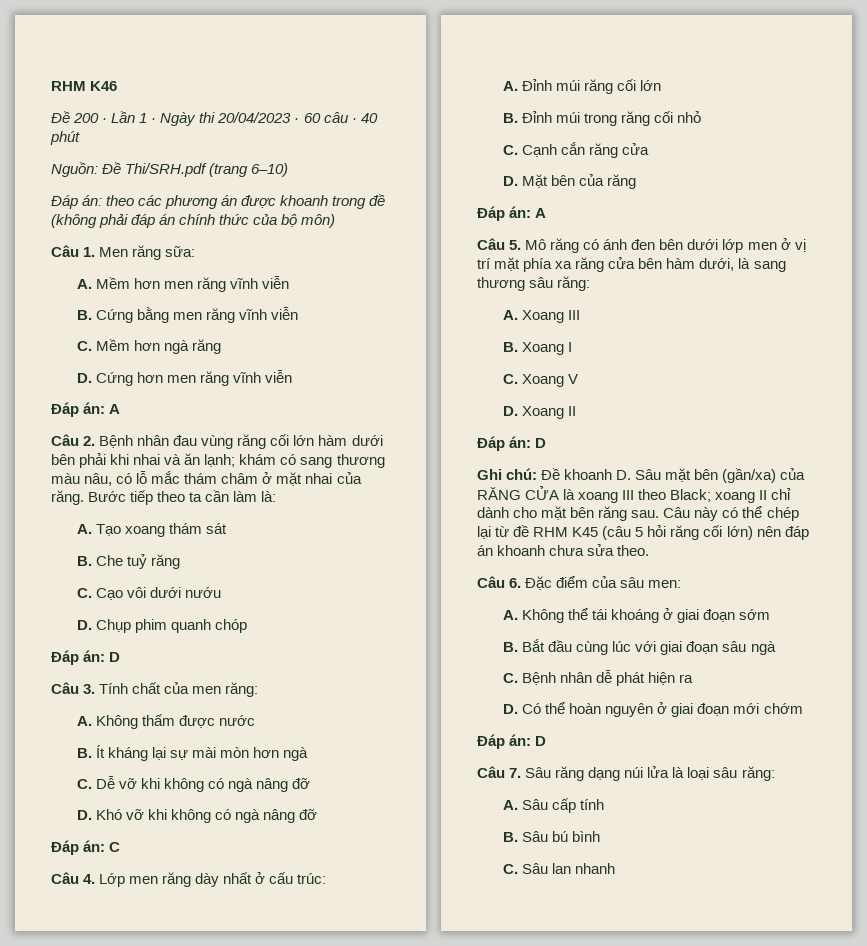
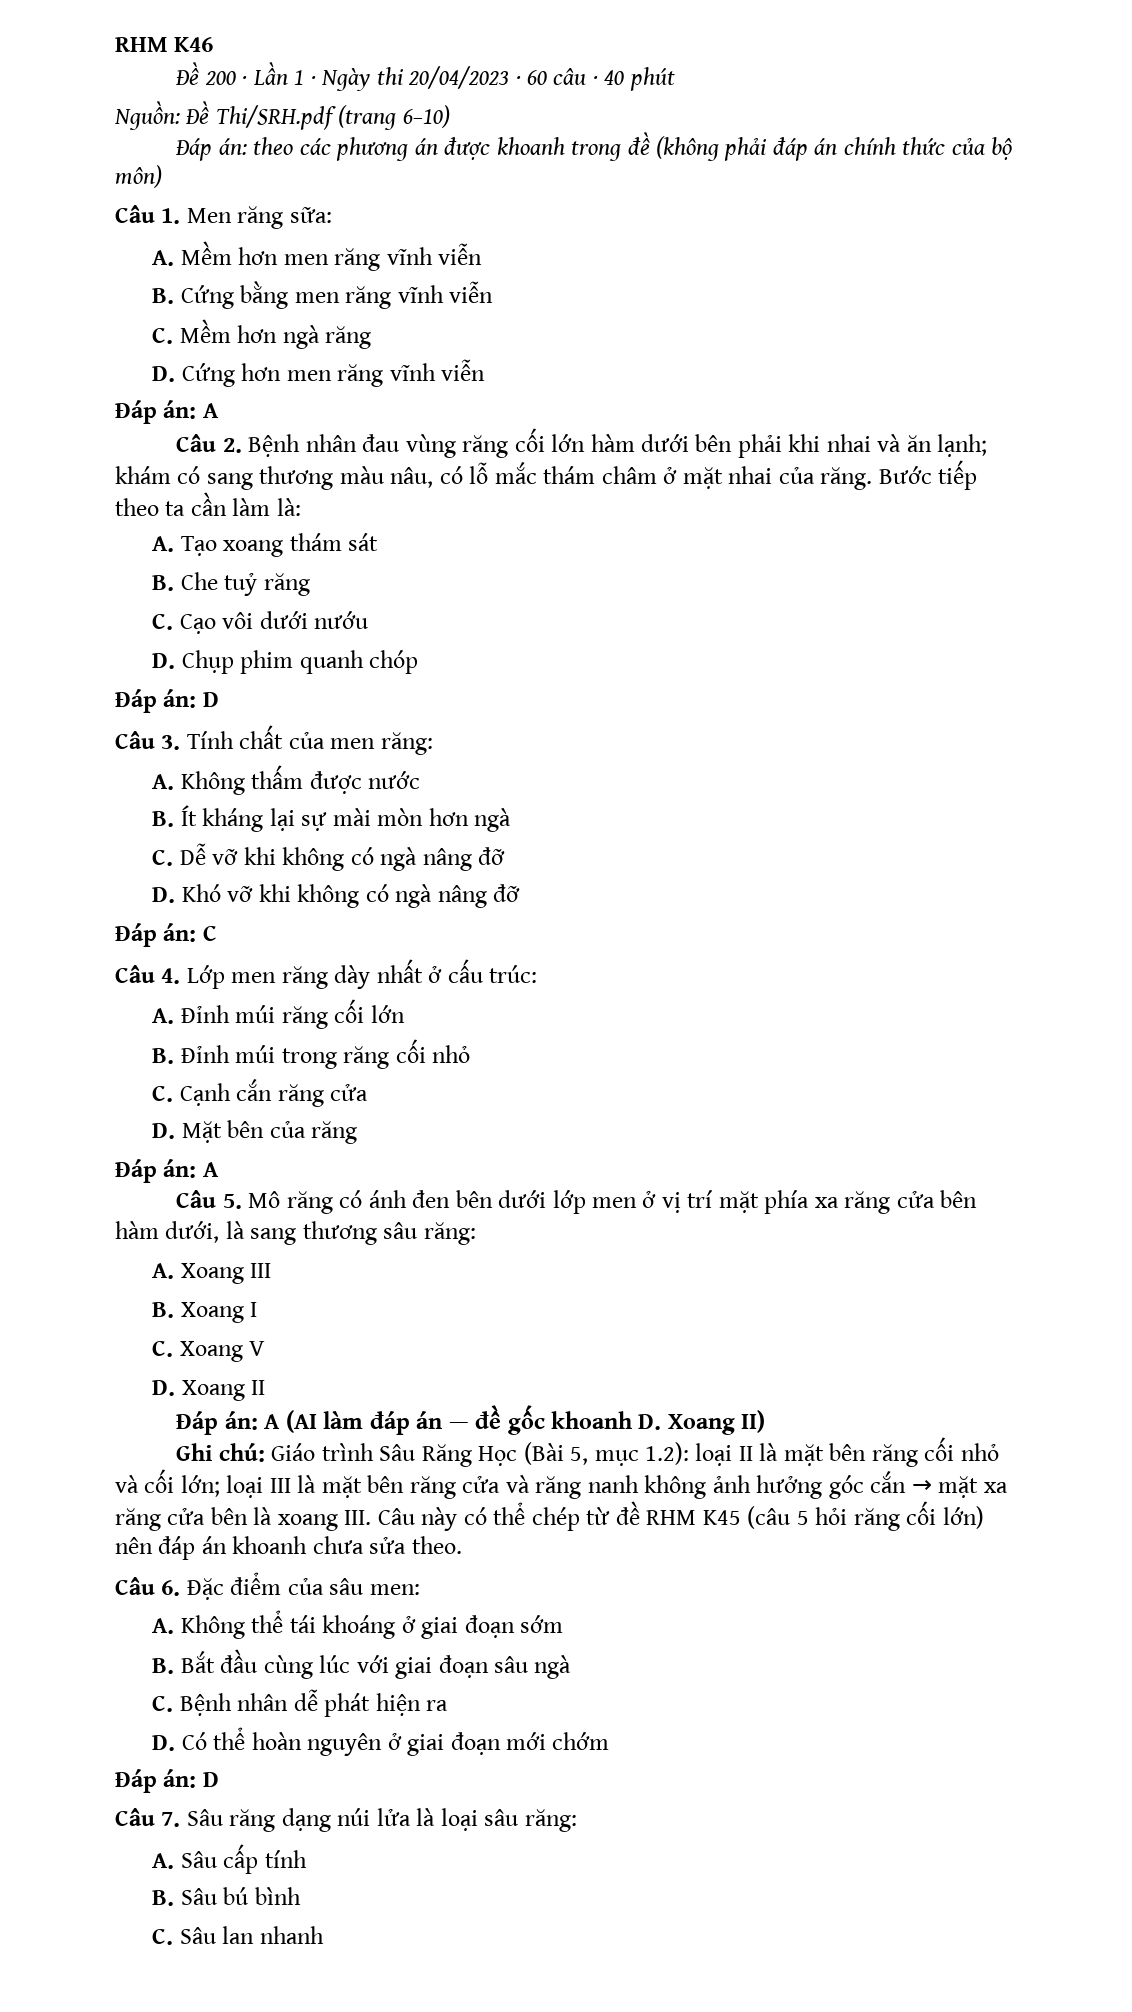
[535,438,547,448] [477,468,806,483] [477,486,792,503] [477,506,660,521] D // Ghi chú: Đề khoanh D. Sâu mặt bên (gần/xa) của RĂNG CỬA là xoang III theo Black; xoang II chỉ dành cho mặt bên răng sau. -> [264,1405,766,1435] [176,1437,999,1467] [115,1469,1008,1499] [115,1507,372,1531] A (AI làm đáp án — đề gốc khoanh D. Xoang II) // Ghi chú: Giáo trình Sâu Răng Học (Bài 5, mục 1.2): loại II là mặt bên răng cối nhỏ và cối lớn; loại III là mặt bên răng cửa và răng nanh không ảnh hưởng góc cắn → mặt xa răng cửa bên là xoang III.
[477,526,491,539] lại -> (580, 1519) none

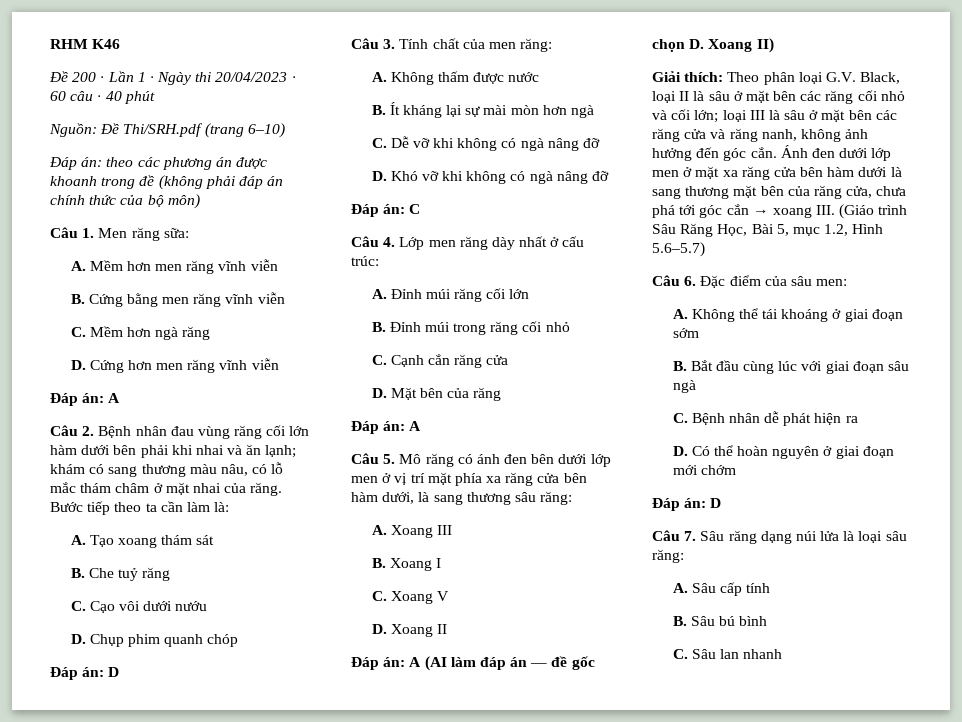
[551,1411,633,1429] khoanh -> [652,39,685,52] chọn
[176,1442,690,1467] Ghi chú: Giáo trình Sâu Răng Học (Bài 5, mục 1.2): -> [652,71,901,85] Giải thích: Theo phân loại G.V. Black,
[783,1443,867,1466] mặt bên -> [708,90,822,103] sâu ở mặt bên các
[321,1475,405,1498] mặt bên -> [784,109,897,122] sâu ở mặt bên các
[587,1475,639,1493] nanh -> [761,129,797,141] nanh,
[828,1471,932,1499] góc cắn → -> [696,145,892,161] [652,167,693,177] đến góc cắn. Ánh đen dưới lớp men ở
[253,1501,984,1531] [115,1536,462,1560] là xoang III. Câu này có thể chép từ đề RHM K45 (câu 5 hỏi răng cối lớn) nên đáp án khoanh chưa sửa theo. -> [827,167,902,177] [652,185,907,199] [652,204,908,219] [652,223,884,237] [652,242,705,257] hàm dưới là sang thương mặt bên của răng cửa, chưa phá tới góc cắn → xoang III. (Giáo trình Sâu Răng Học, Bài 5, mục 1.2, Hình 5.6–5.7)

